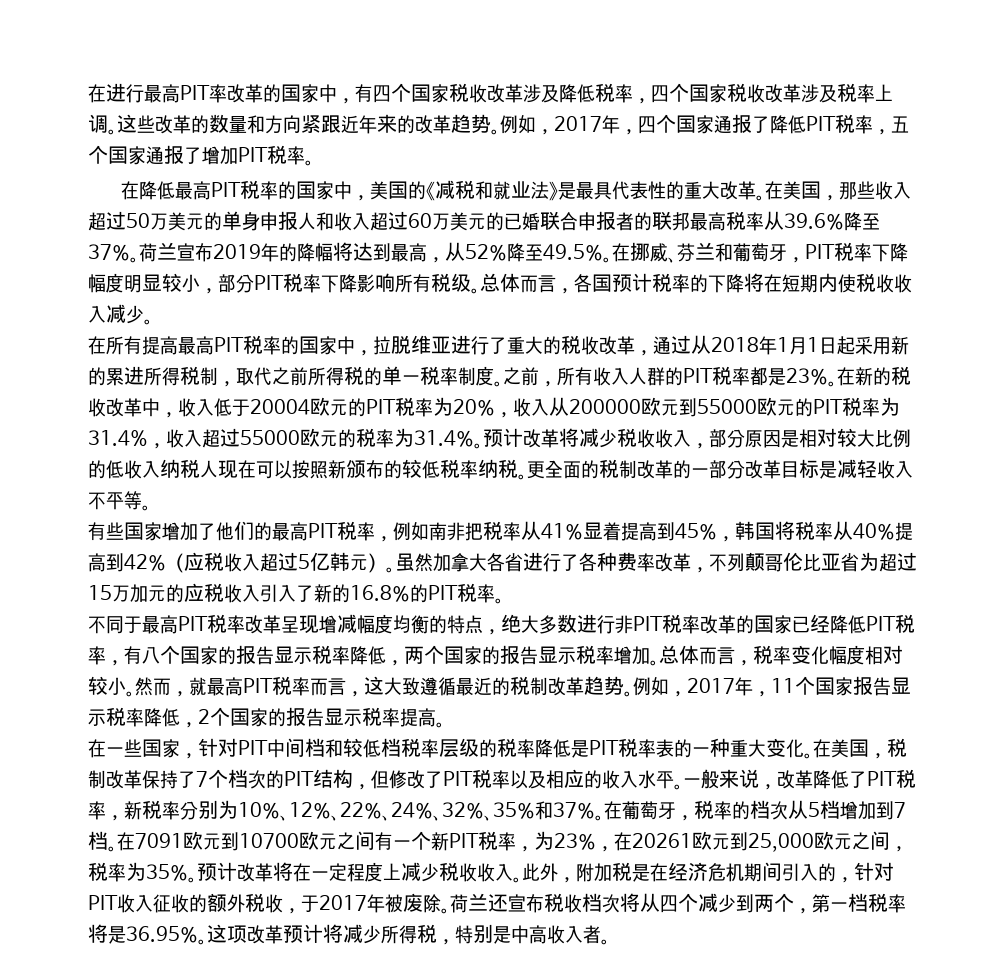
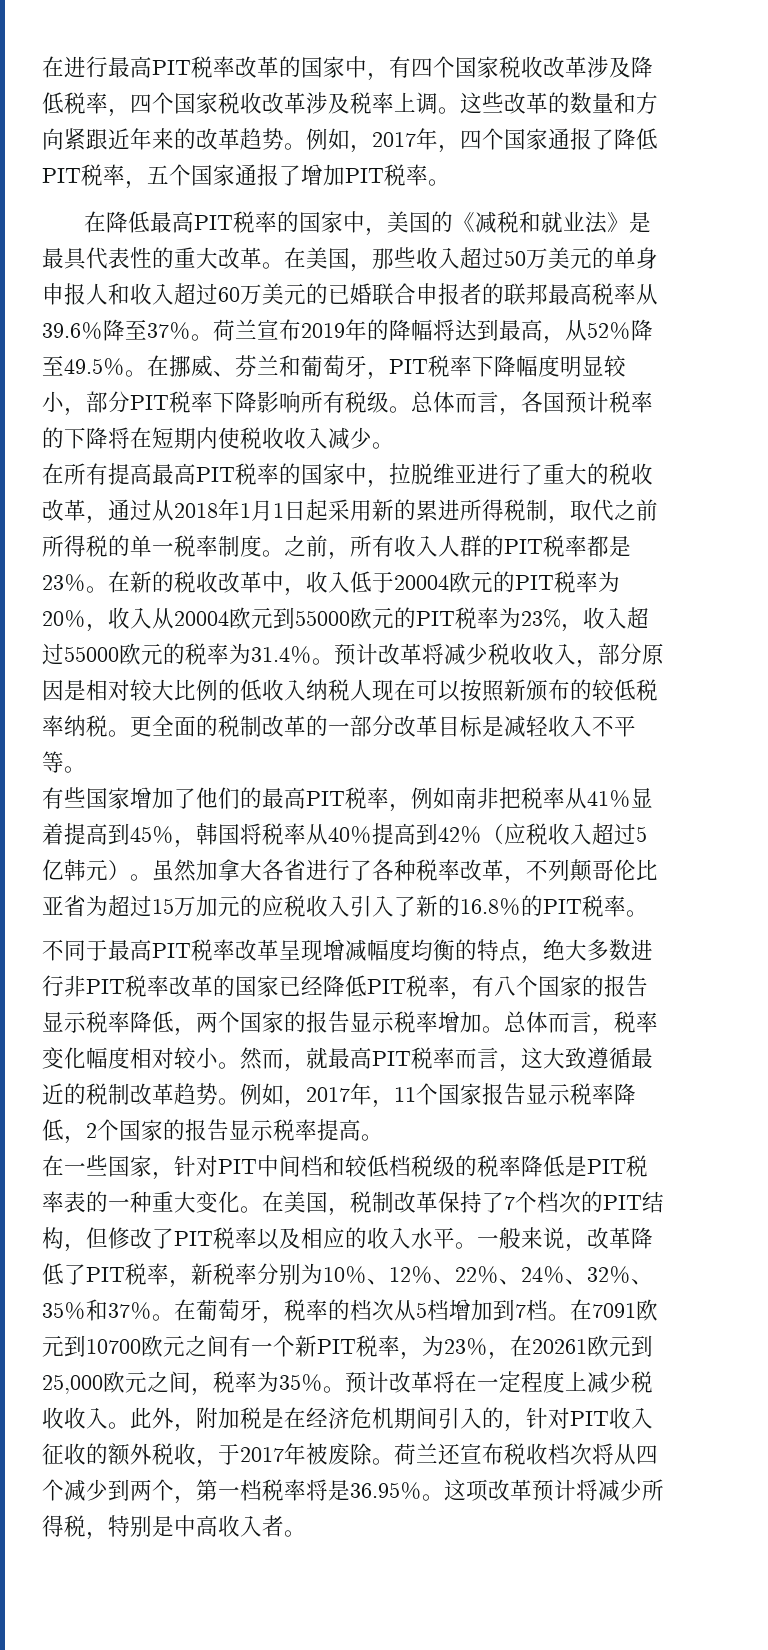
(210, 92) none -> [191,56,213,78] 税
[569,399,641,414] 200000 -> [174,611,229,626] 20004
[88,430,148,446] 31.4% -> [521,609,561,628] 23%
[617,552,637,571] 费 -> [416,859,438,881] 税
[421,739,459,758] 率层 -> (433, 1166) none

